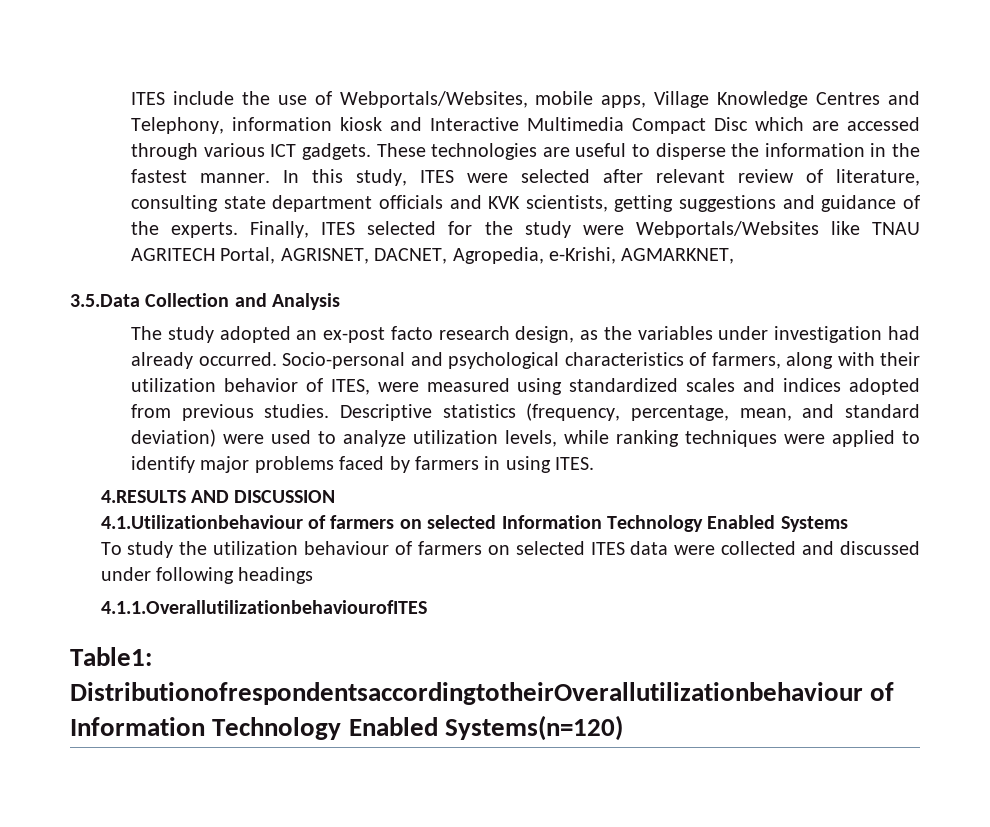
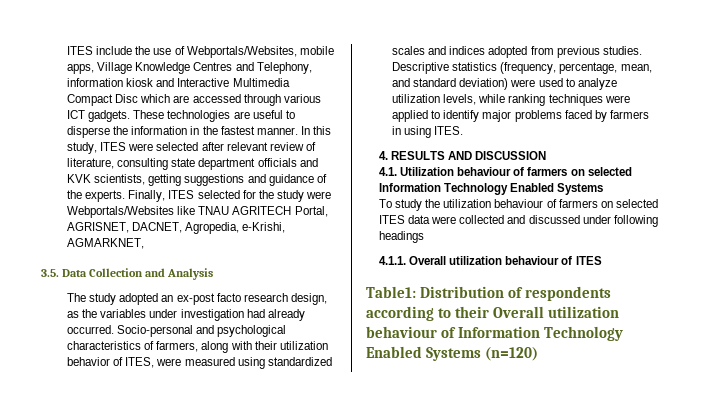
[70,294,140,307] 3.5.Data -> [41,269,88,277] 3.5. Data
[100,490,186,503] 4.RESULTS -> [379,151,446,160] 4. RESULTS
[100,515,303,529] 4.1.Utilizationbehaviour -> [379,167,512,176] 4.1. Utilization behaviour
[100,600,427,614] [70,647,152,666] [70,682,863,705] 4.1.1.OverallutilizationbehaviourofITES // Table1: DistributionofrespondentsaccordingtotheirOverallutilizationbehaviour -> [379,256,602,265] [366,286,611,301] [366,306,619,321] [366,326,437,338] 4.1.1. Overall utilization behaviour of ITES // Table1: Distribution of respondents according to their Overall utilization behaviour
[444,715,623,741] Systems(n=120) -> [425,347,538,361] Systems (n=120)

